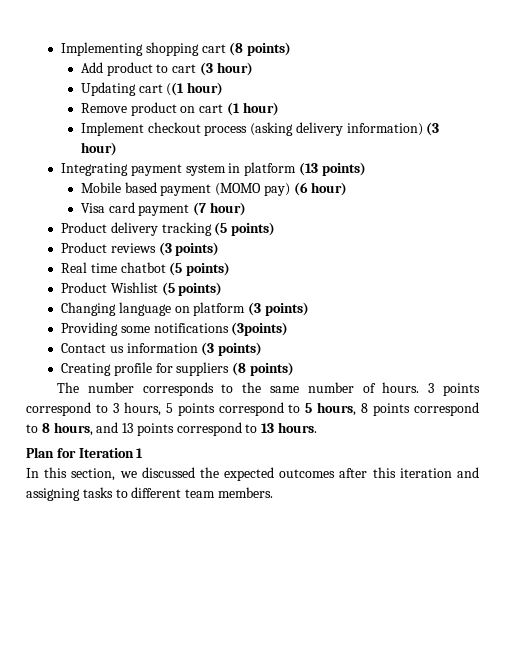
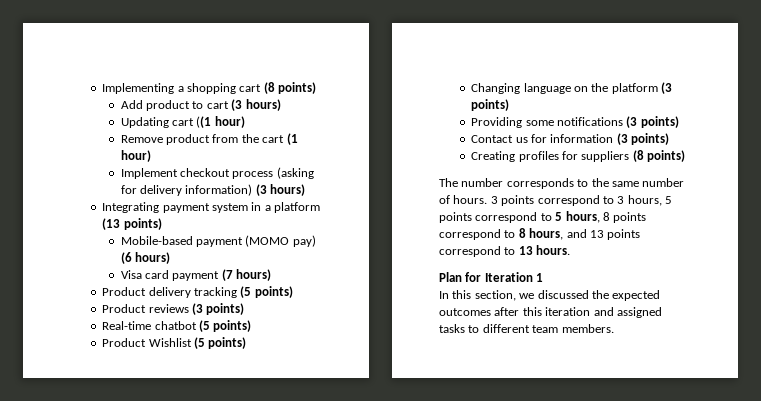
(144, 49) none -> [177,86,184,92] a
[216,62,253,76] hour) -> [245,99,281,111] hours)
[180,106,196,113] on -> [212,134,259,143] from the
(294, 129) none -> [120,185,137,194] for
[80,142,117,156] hour) -> [270,184,306,196] hours)
(241, 168) none -> [264,205,271,211] a
[80,182,157,193] Mobile based -> [120,236,193,245] Mobile-based
[311,182,348,196] hour) -> [135,252,171,264] hours)
[209,202,246,216] hour) -> [236,269,272,281] hours)
[61,262,117,273] Real time -> [102,321,152,330] Real-time
(190, 309) none -> [591,83,609,92] the
[231,322,289,336] (3points) -> [626,116,679,128] (3 points)
(124, 349) none -> [530,134,547,143] for
[113,362,152,376] profile -> [518,151,559,162] profiles
[26,488,80,501] assigning -> [616,307,662,318] assigned

